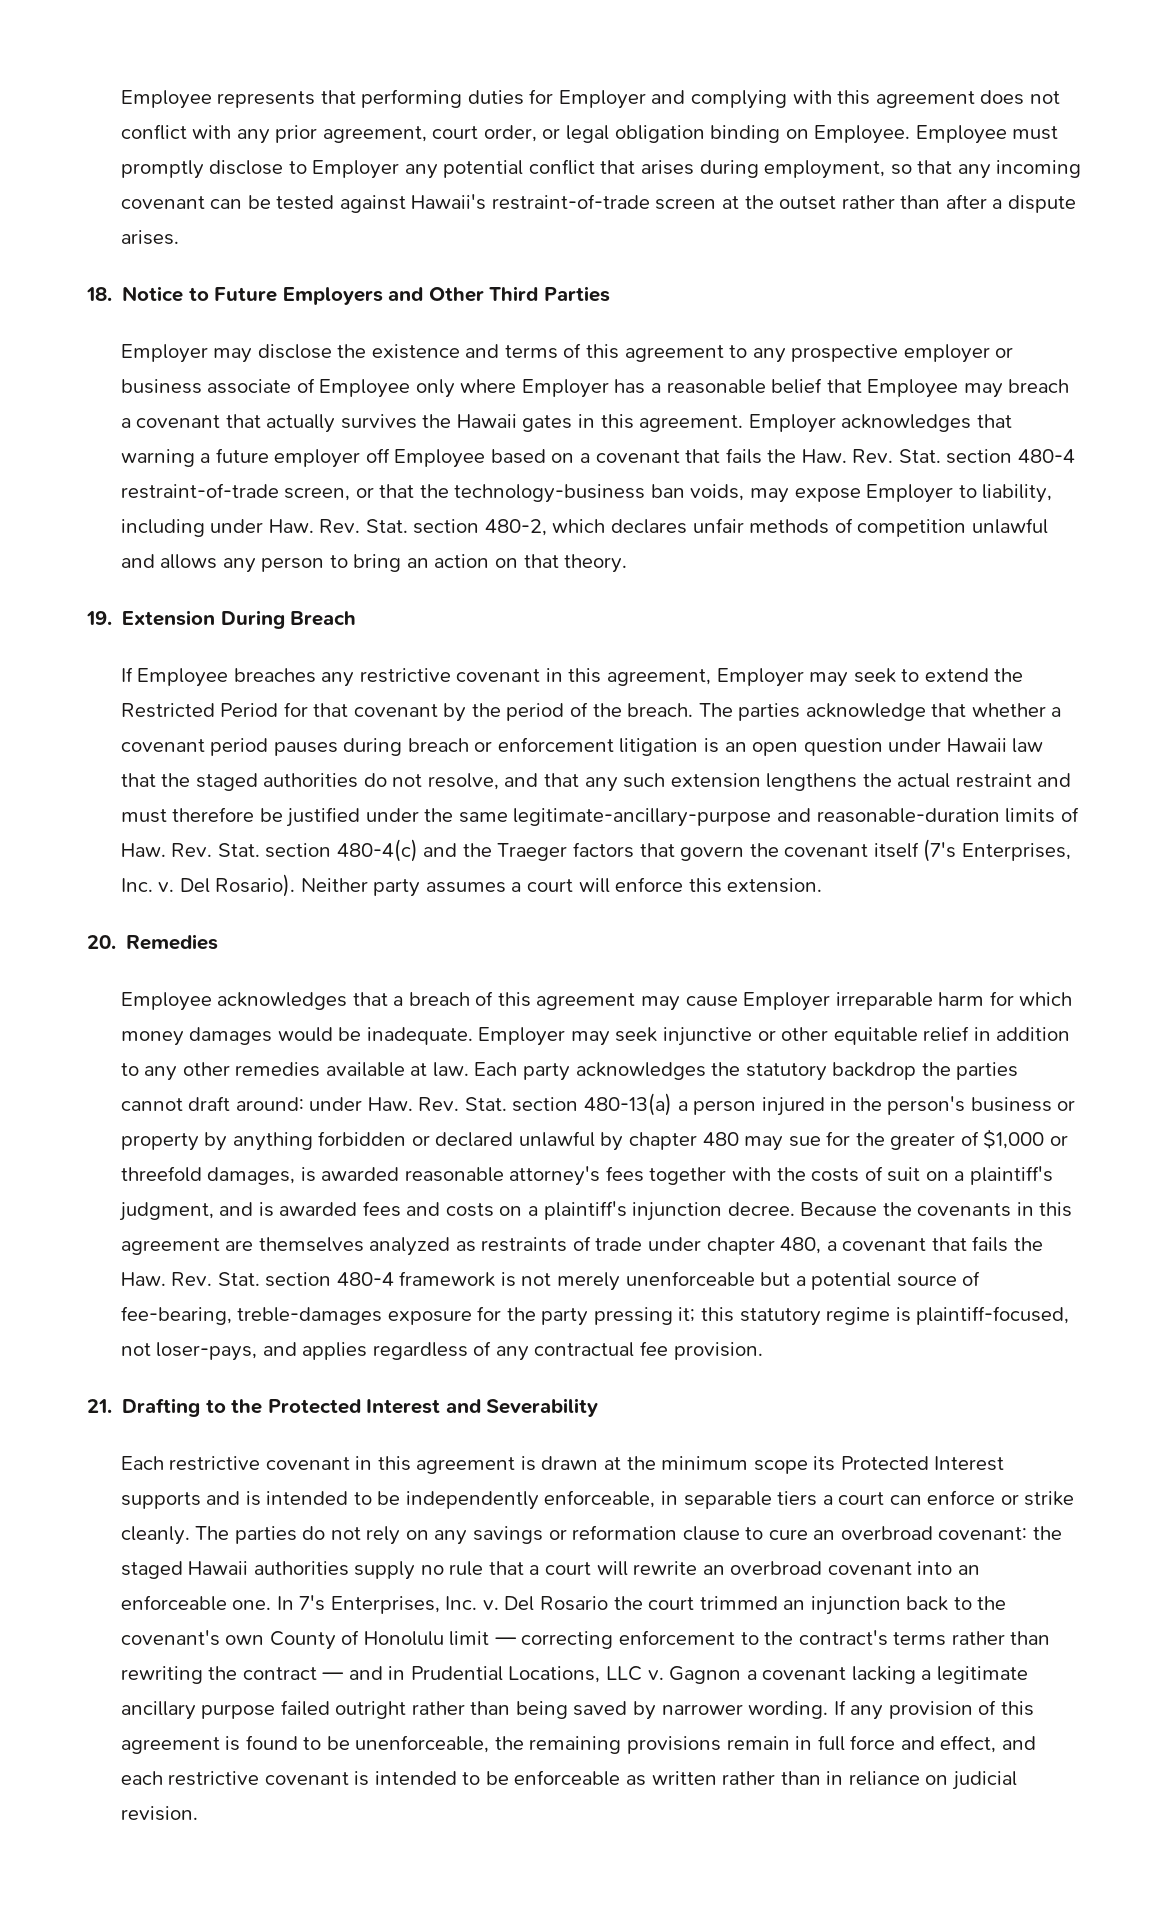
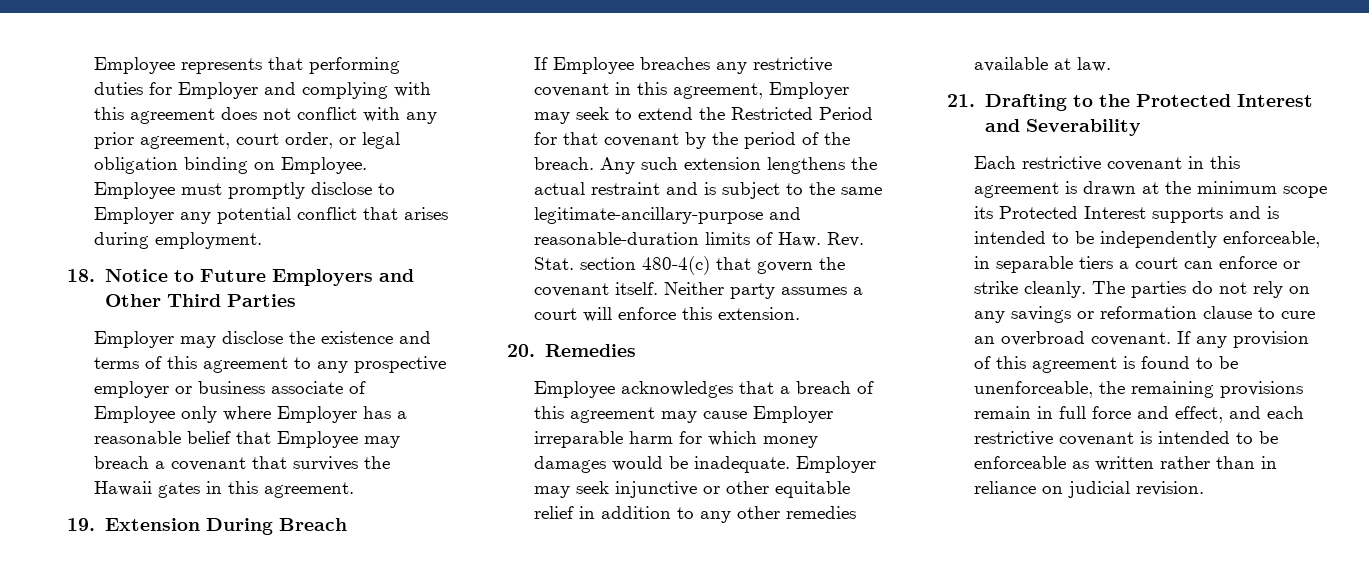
[764,160,1082,179] [120,194,1076,213] [120,230,179,245] employment, so that any incoming covenant can be tested against Hawaii's restraint-of-trade screen at the outset rather than after a dispute arises. -> [155,232,263,249] employment.
[266,414,336,433] actually -> (288, 462) none
[748,414,1012,433] [120,448,1075,468] [120,483,1053,503] [120,518,1048,537] [120,554,628,573] Employer acknowledges that warning a future employer off Employee based on a covenant that fails the Haw. Rev. Stat. section 480-4 restraint-of-trade screen, or that the technology-business ban voids, may expose Employer to liability, including under Haw. Rev. Stat. section 480-2, which declares unfair methods of competition unlawful and allows any person to bring an action on that theory. -> (355, 490) none
[698,703,1062,721] [120,737,1044,756] [120,773,618,792] The parties acknowledge that whether a covenant period pauses during breach or enforcement litigation is an open question under Hawaii law that the staged authorities do not resolve, and that any -> [600,157,636,174] Any
[120,807,419,827] must therefore be justified under -> [704,182,804,199] is subject to
[423,839,1071,862] [120,874,296,897] and the Traeger factors that govern the covenant itself (7's Enterprises, Inc. v. Del Rosario). -> [716,257,846,274] [534,282,659,297] that govern the covenant itself.
[474,1062,1019,1081] [120,1093,1076,1116] [120,1129,1068,1151] [120,1166,1053,1186] [118,1201,1073,1221] [120,1236,1043,1256] [120,1271,981,1291] [120,1306,1070,1326] [120,1341,763,1361] Each party acknowledges the statutory backdrop the parties cannot draft around: under Haw. Rev. Stat. section 480-13(a) a person injured in the person's business or property by anything forbidden or declared unlawful by chapter 480 may sue for the greater of $1,000 or threefold damages, is awarded reasonable attorney's fees together with the costs of suit on a plaintiff's judgment, and is awarded fees and costs on a plaintiff's injunction decree. Because the covenants in this agreement are themselves analyzed as restraints of trade under chapter 480, a covenant that fails the Haw. Rev. Stat. section 480-4 framework is not merely unenforceable but a potential source of fee-bearing, treble-damages exposure for the party pressing it; this statutory regime is plaintiff-focused, not loser-pays, and applies regardless of any contractual fee provision. -> (1112, 64) none
[938,1526,1062,1540] [120,1561,980,1580] [120,1595,1007,1615] [120,1630,1051,1650] [120,1666,1028,1684] [120,1700,829,1720] covenant: the staged Hawaii authorities supply no rule that a court will rewrite an overbroad covenant into an enforceable one. In 7's Enterprises, Inc. v. Del Rosario the court trimmed an injunction back to the covenant's own County of Honolulu limit — correcting enforcement to the contract's terms rather than rewriting the contract — and in Prudential Locations, LLC v. Gagnon a covenant lacking a legitimate ancillary purpose failed outright rather than being saved by narrower wording. -> [1091,332,1172,346] covenant.

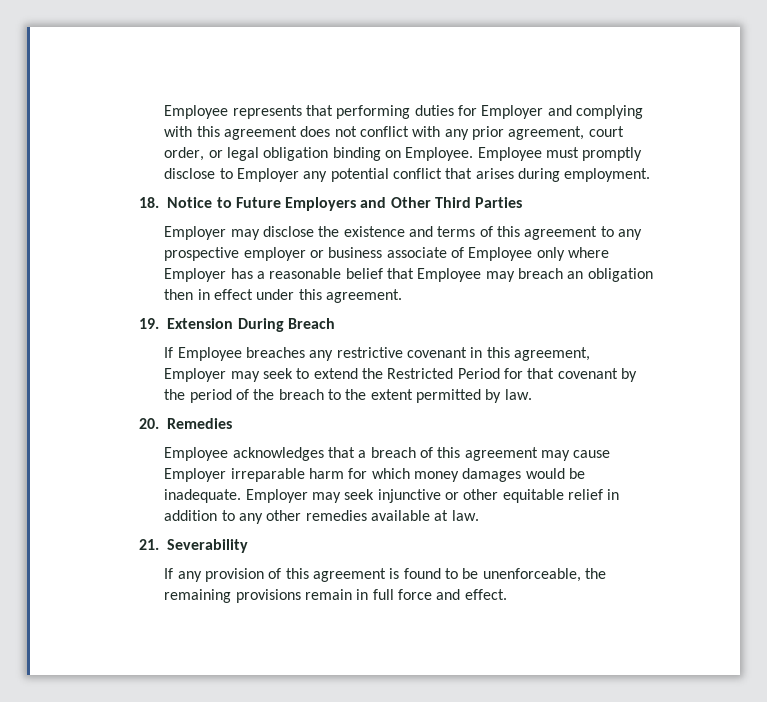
[155,456,391,471] [94,481,223,498] a covenant that survives the Hawaii gates in -> [567,268,653,282] [164,289,295,300] an obligation then in effect under
[534,157,878,174] [534,182,883,199] [534,207,802,224] [534,232,865,247] [534,256,846,275] [534,282,864,299] [534,307,801,322] breach. Any such extension lengthens the actual restraint and is subject to the same legitimate-ancillary-purpose and reasonable-duration limits of Haw. Rev. Stat. section 480-4(c) that govern the covenant itself. Neither party assumes a court will enforce this extension. -> [278,389,532,403] breach to the extent permitted by law.
[984,94,1313,111] [984,119,1141,136] [974,156,1241,171] [974,181,1328,198] [974,206,1280,223] [974,231,1321,248] [974,256,1301,273] [974,281,1311,298] [974,306,1316,323] [974,331,1172,346] Drafting to the Protected Interest and Severability // Each restrictive covenant in this agreement is drawn at the minimum scope its Protected Interest supports and is intended to be independently enforceable, in separable tiers a court can enforce or strike cleanly. The parties do not rely on any savings or reformation clause to cure an overbroad covenant. -> [167,539,249,553] Severability //
[1175,406,1305,423] [974,431,1279,446] [974,456,1278,471] [974,481,1205,498] effect, and each restrictive covenant is intended to be enforceable as written rather than in reliance on judicial revision. -> [464,589,507,600] effect.

